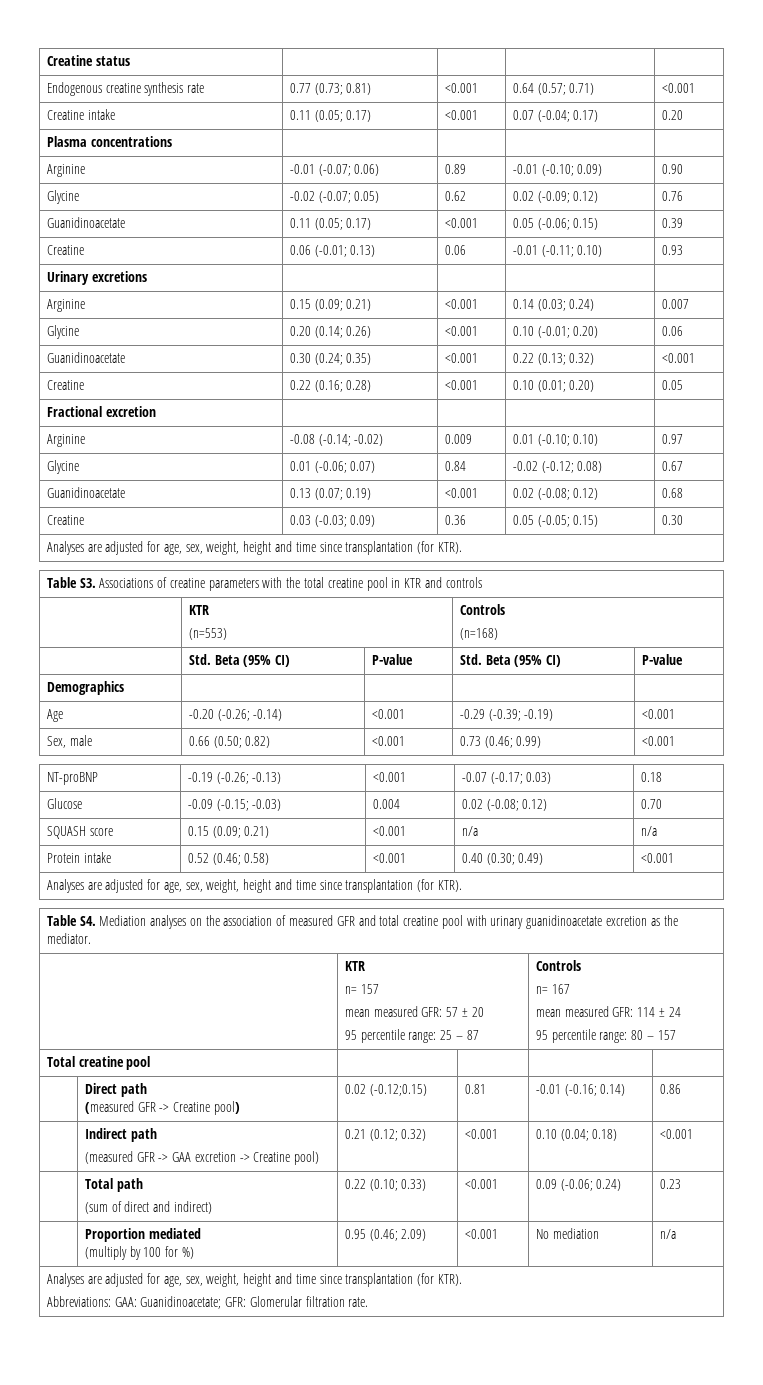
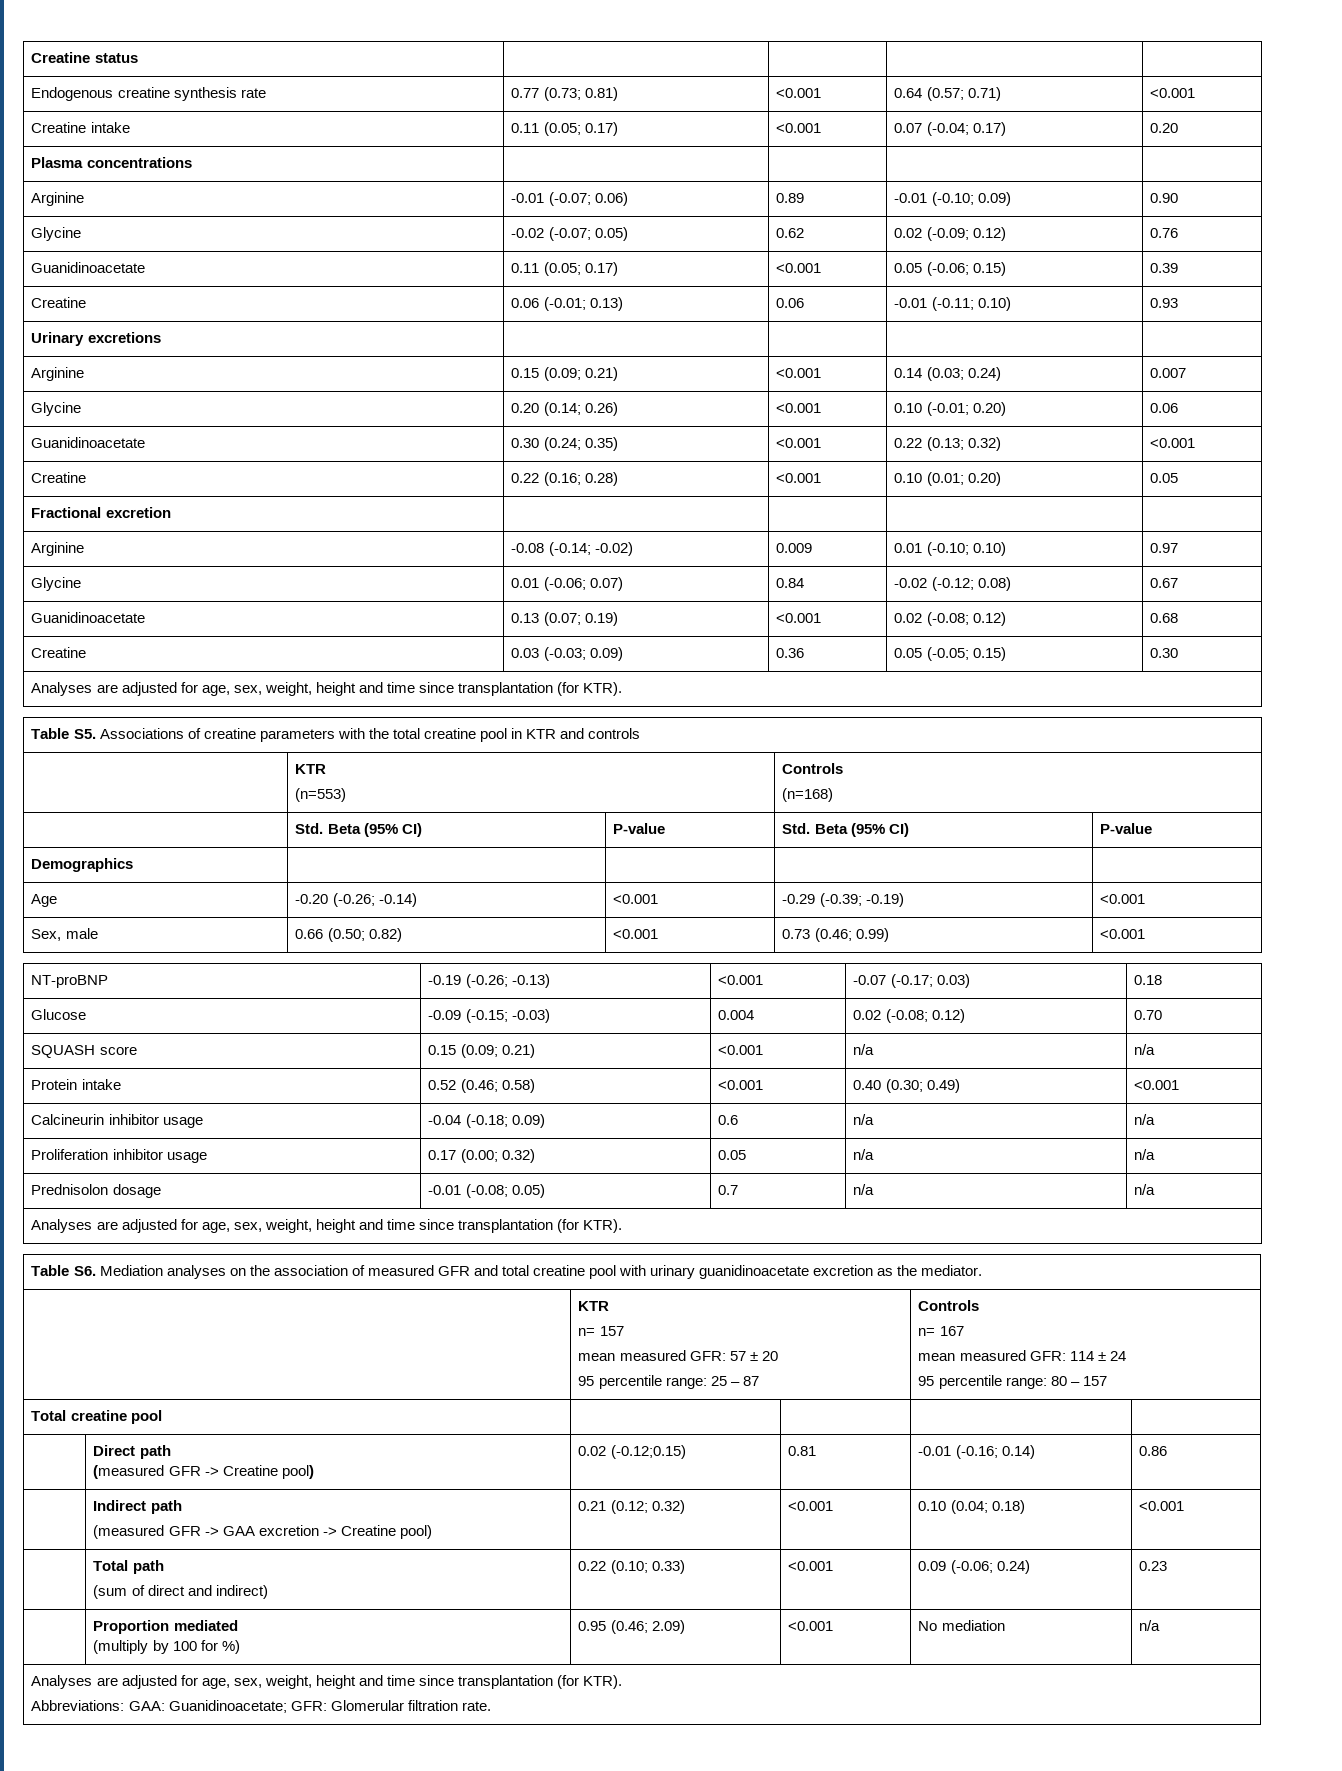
[79,578,96,588] S3. -> [73,729,96,739] S5.
(674, 858) none -> [31,1114,203,1128] [428,1114,545,1128] [718,1115,739,1125] [853,1114,875,1125] [1134,1114,1156,1125] [31,1149,207,1163] [428,1149,535,1163] [718,1150,747,1160] [853,1149,875,1160] [1134,1149,1156,1160] [31,1184,161,1198] [428,1184,545,1198] [718,1185,739,1195] [853,1184,875,1195] [1134,1184,1156,1195] // Calcineurin inhibitor usage | -0.04 (-0.18; 0.09) | 0.6 | n/a | n/a // Proliferation inhibitor usage | 0.17 (0.00; 0.32) | 0.05 | n/a | n/a // Prednisolon dosage | -0.01 (-0.08; 0.05) | 0.7 | n/a | n/a
[79,916,96,926] S4. -> [73,1266,96,1276] S6.

